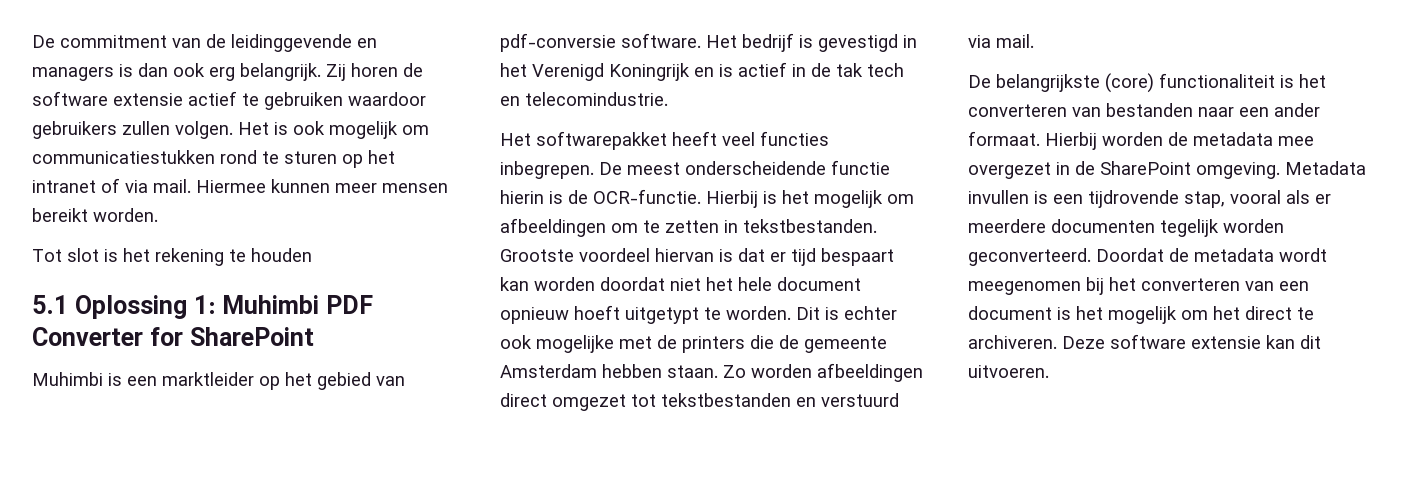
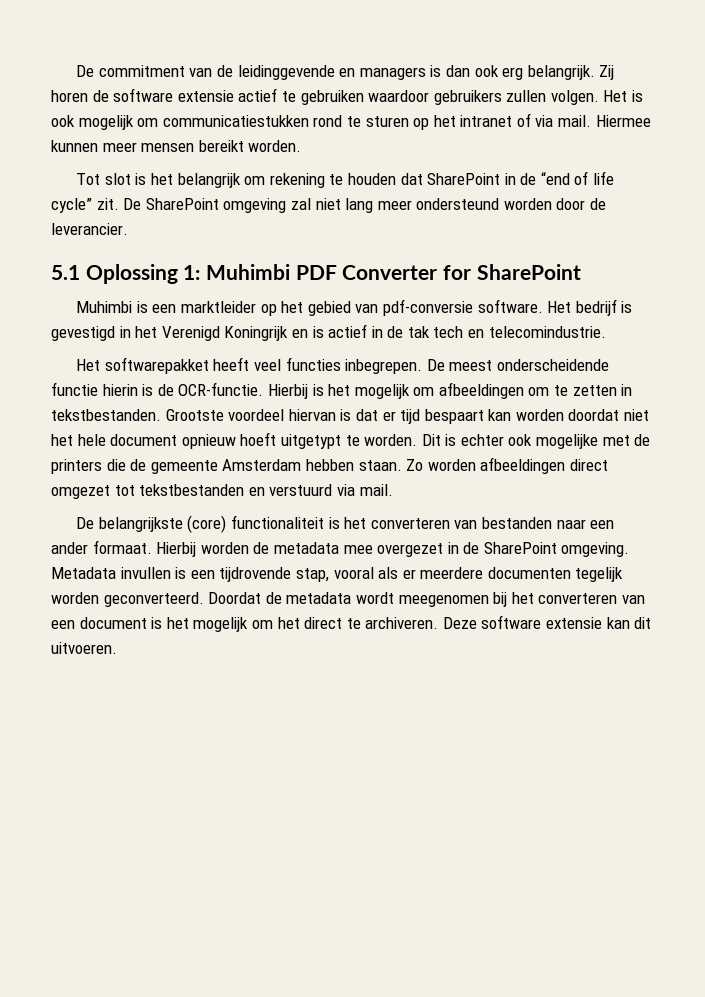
(150, 255) none -> [177,173,266,188] belangrijk om
(312, 255) none -> [400,171,615,185] [51,198,607,213] [51,223,128,235] dat SharePoint in de “end of life cycle” zit. De SharePoint omgeving zal niet lang meer ondersteund worden door de leverancier.

